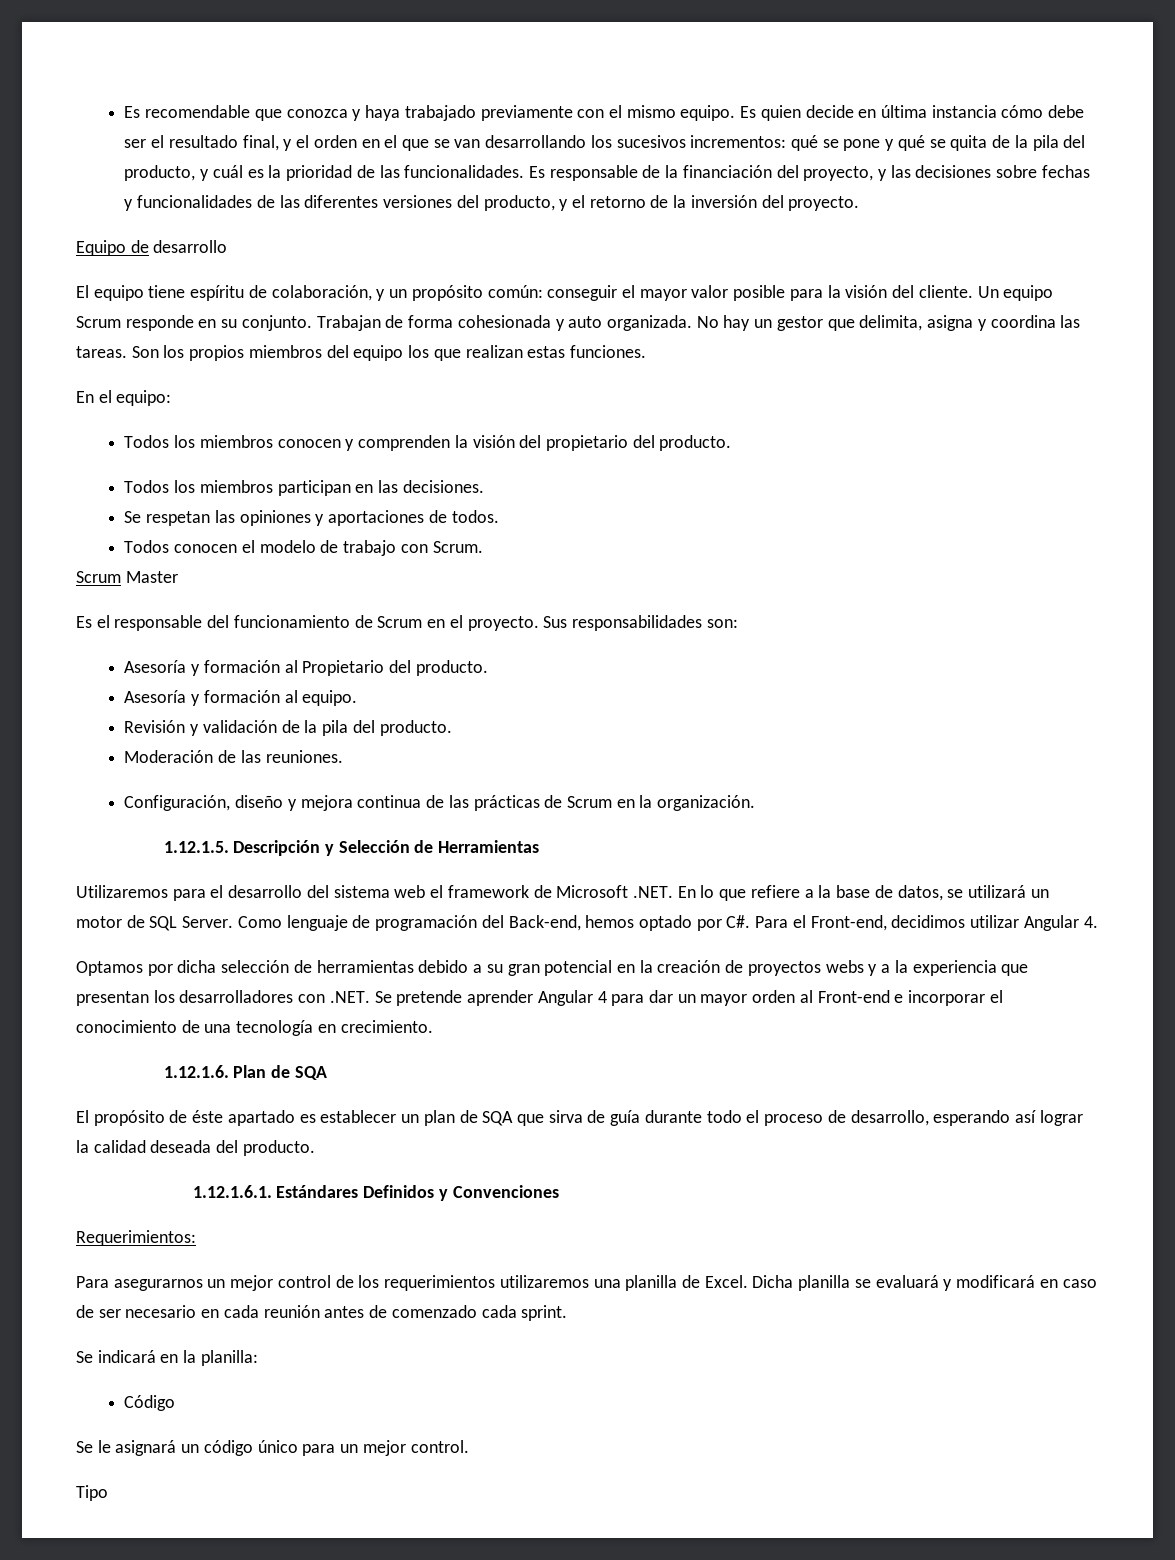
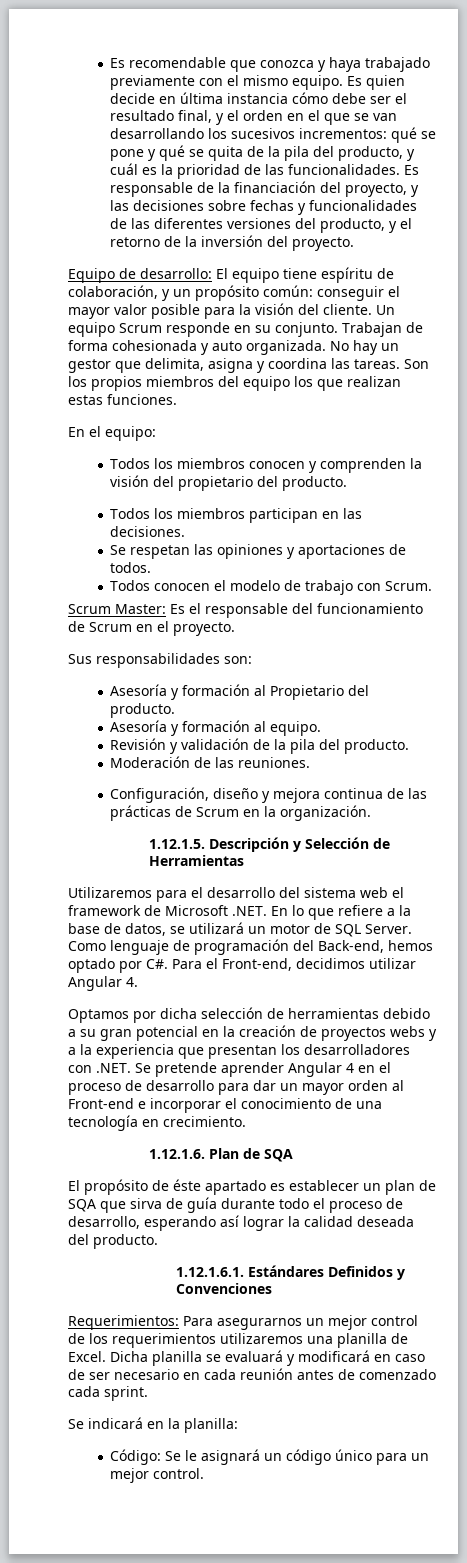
[153,240,228,253] desarrollo // -> [140,268,212,279] desarrollo:
[125,571,178,583] Master // -> [115,604,166,614] Master:
(539, 623) none -> (235, 629) //
(607, 997) none -> [358,1062,391,1073] [68,1080,214,1095] en el proceso de desarrollo
(196, 1238) // -> (179, 1322) none
[124,1395,176,1411] Código // -> [110,1449,162,1465] Código:
[76,1485,108,1501] // Tipo -> (205, 1473) none

